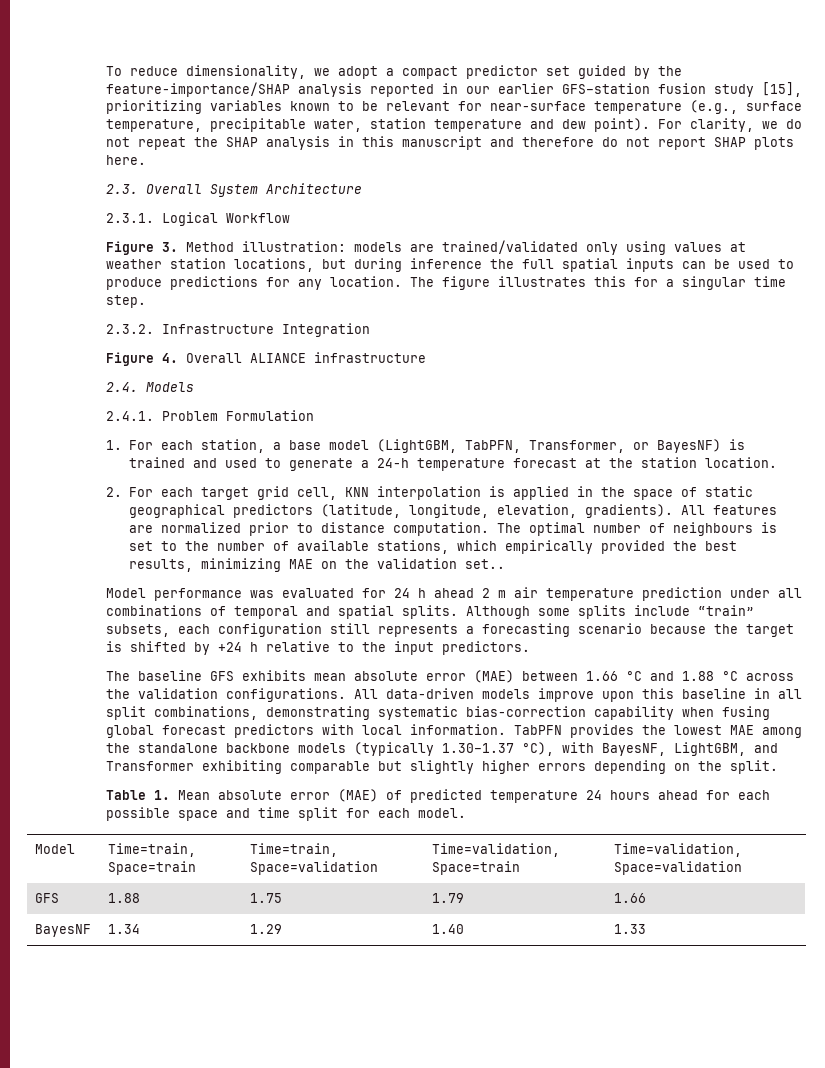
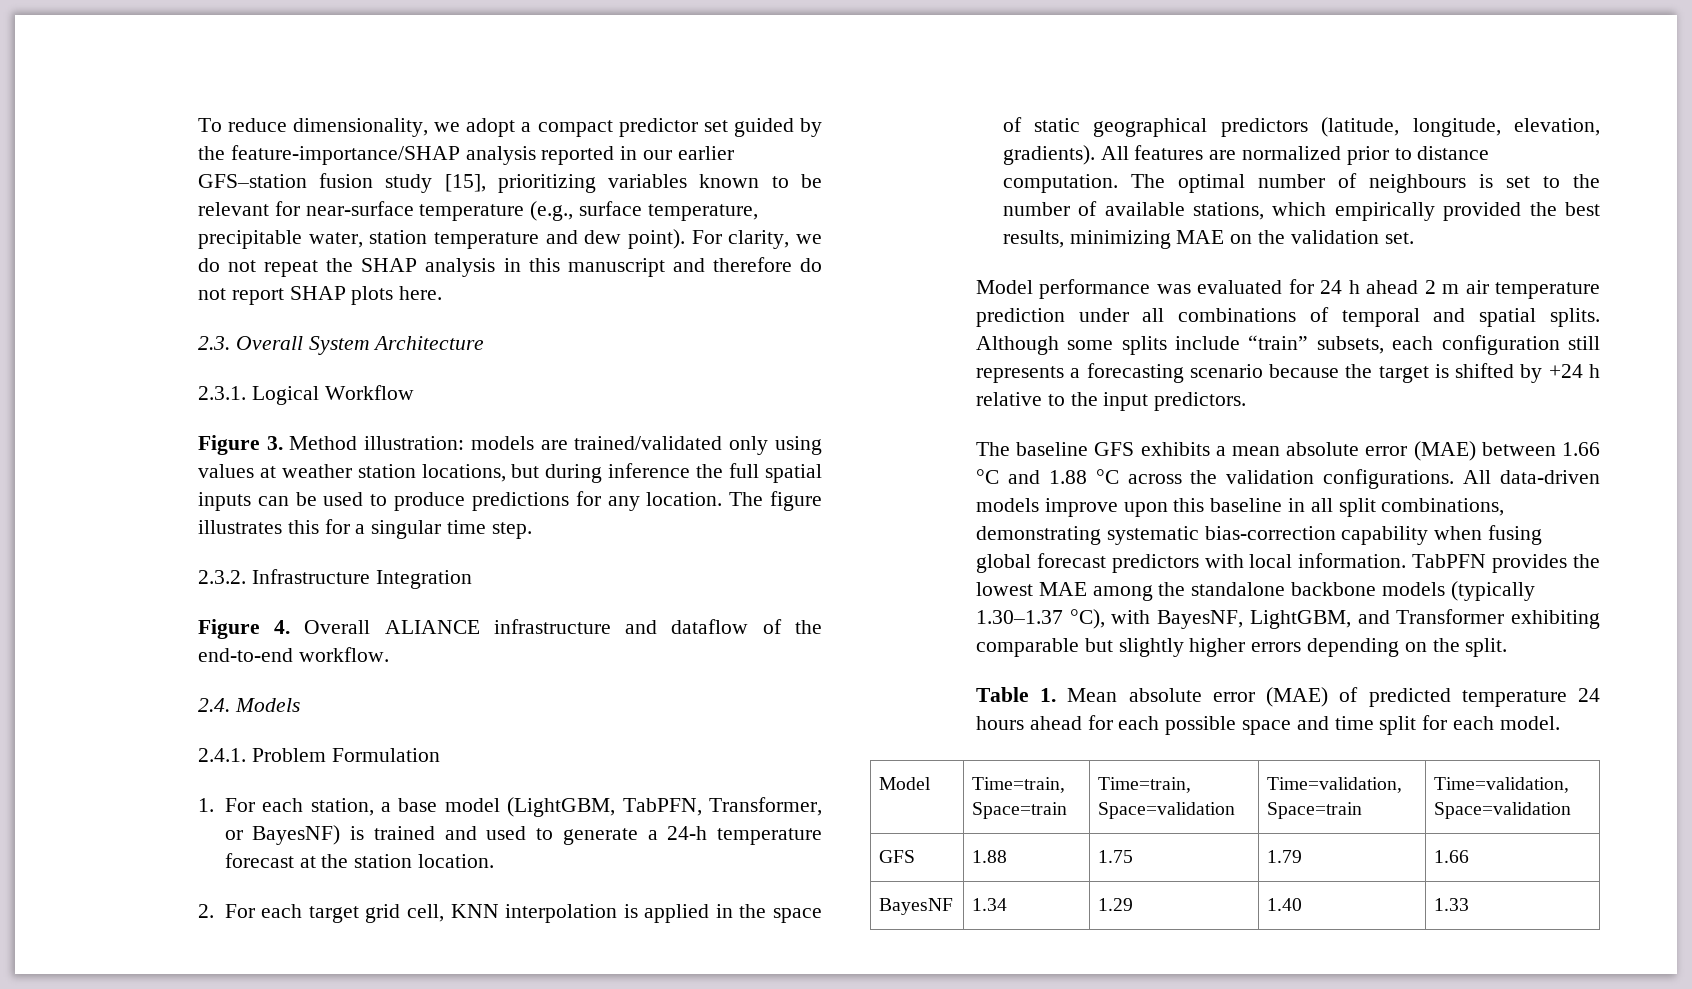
(427, 357) none -> [625,619,822,634] [197,647,389,662] and dataflow of the end-to-end workflow.
[464,559,505,569] set.. -> [1384,232,1414,244] set.
(307, 675) none -> [1215,446,1226,456] a

